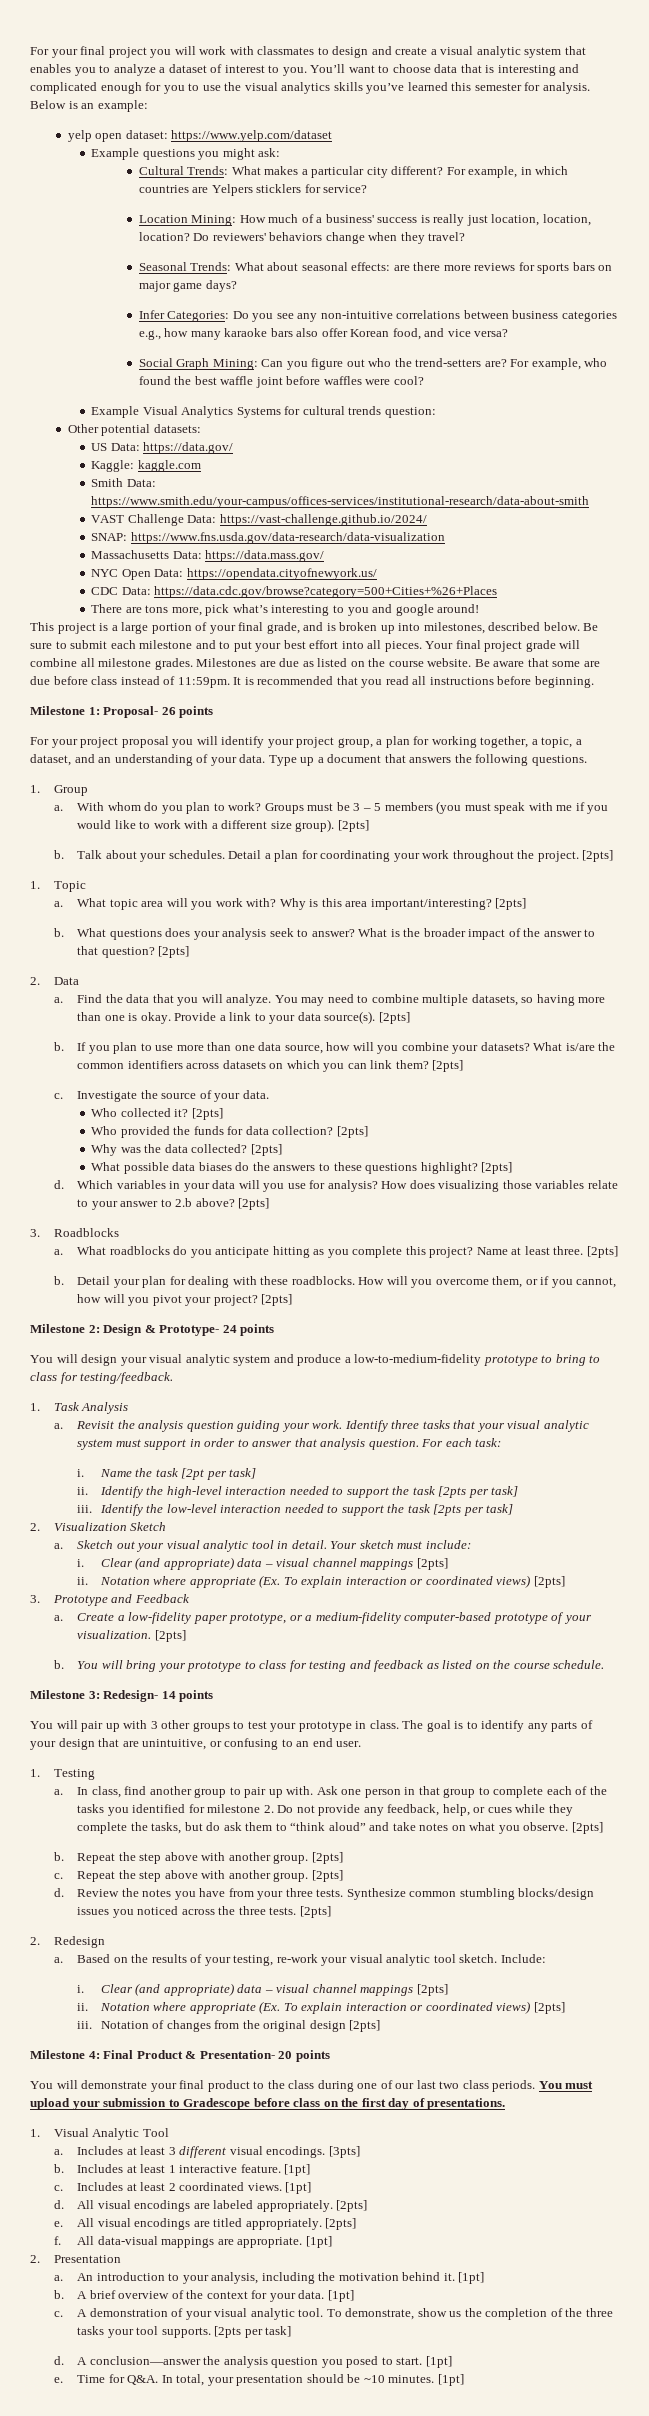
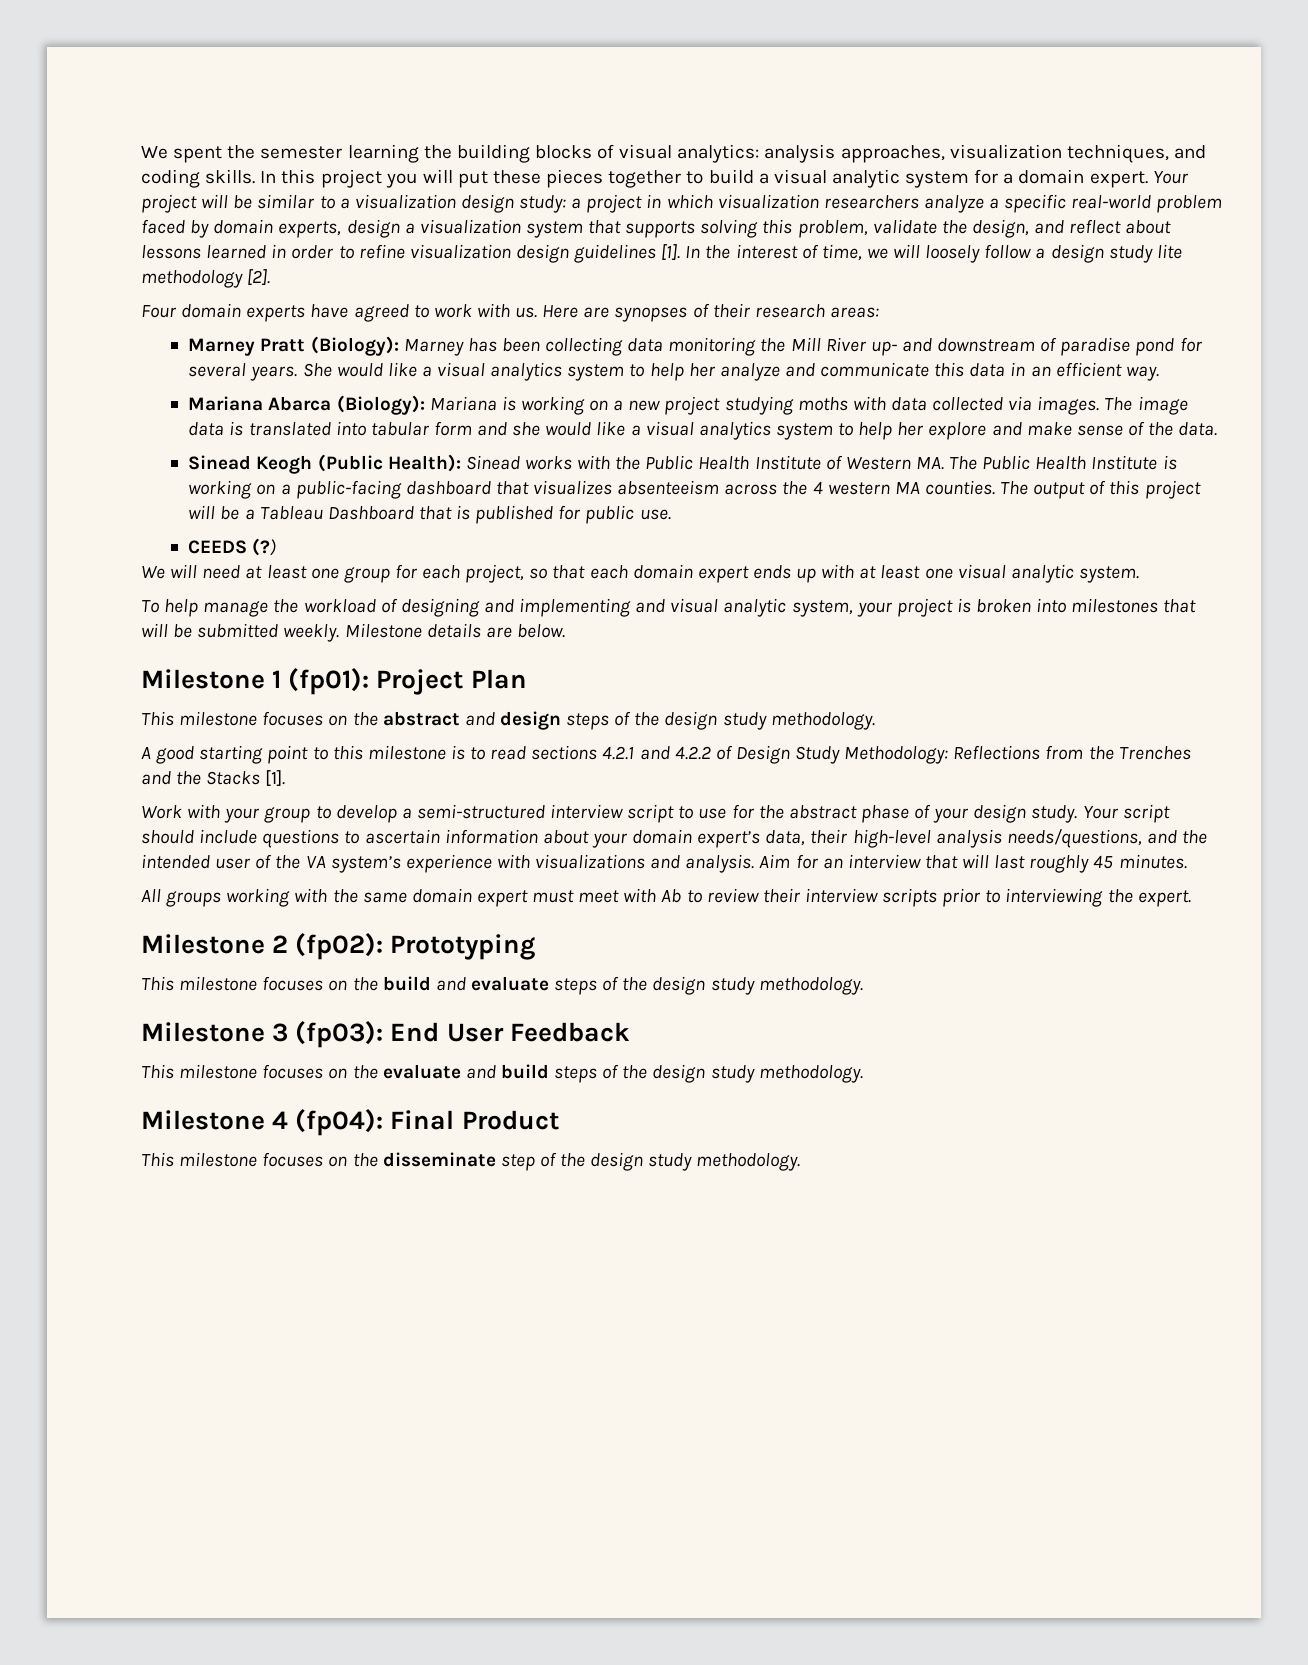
[30,46,586,58] [30,64,580,76] [30,82,590,94] [30,100,148,112] [67,130,333,142] [91,148,281,160] [138,166,569,178] [138,184,368,196] [138,214,591,226] [138,232,466,244] [138,262,613,274] [138,280,237,292] [138,310,617,322] [138,328,509,340] [138,358,608,370] [138,376,424,388] [91,406,437,418] [67,424,201,436] [91,442,234,454] [91,460,201,472] [91,478,156,487] [91,496,590,508] [91,514,427,526] [91,532,445,544] [91,550,325,562] [91,568,377,580] [91,586,498,598] [91,604,480,616] [30,622,599,634] [30,640,581,652] [30,658,600,670] [30,676,594,688] [30,706,214,718] [30,736,582,748] [30,754,587,766] [30,785,88,796] [53,801,609,814] [77,819,369,832] [53,850,614,862] [30,881,86,892] [53,898,527,910] [53,928,596,940] [77,946,190,958] [30,977,79,985] [53,994,606,1006] [77,1011,410,1024] [53,1042,616,1054] [77,1060,464,1072] [53,1090,269,1102] [91,1108,223,1120] [91,1126,369,1138] [91,1144,282,1156] [91,1162,513,1174] [53,1180,618,1192] [77,1198,270,1210] [30,1228,119,1237] [53,1246,618,1258] [53,1276,617,1288] [77,1294,293,1306] [30,1324,275,1336] [30,1354,601,1366] [30,1372,174,1384] [30,1402,129,1414] [53,1420,589,1432] [77,1438,502,1450] [77,1468,257,1480] [77,1486,519,1498] [77,1504,514,1516] [30,1522,167,1531] [53,1540,471,1552] [77,1557,448,1570] [77,1575,565,1588] [30,1594,189,1606] [53,1612,592,1624] [77,1630,186,1642] [53,1660,605,1672] [30,1690,214,1702] [30,1720,593,1732] [30,1738,362,1750] [30,1769,95,1780] [53,1786,607,1798] [77,1804,573,1816] [77,1822,603,1834] [53,1852,343,1864] [53,1870,343,1882] [53,1888,595,1900] [77,1906,331,1918] [30,1936,105,1948] [53,1954,546,1966] [77,1983,448,1996] [77,2001,565,2014] [77,2020,381,2032] [30,2050,330,2062] [30,2080,594,2092] [30,2098,506,2110] [30,2128,169,2140] [53,2146,360,2158] [53,2164,311,2176] [53,2182,312,2194] [53,2200,368,2212] [53,2218,357,2230] [53,2236,332,2248] [30,2255,121,2263] [53,2272,485,2284] [53,2290,354,2302] [53,2308,613,2320] [77,2326,292,2338] [53,2356,452,2368] [53,2374,464,2386] For your final project you will work with classmates to design and create a visual analytic system that enables you to analyze a dataset of interest to you. You’ll want to choose data that is interesting and complicated enough for you to use the visual analytics skills you’ve learned this semester for analysis. Below is an example: // yelp open dataset: https://www.yelp.com/dataset // Example questions you might ask: // Cultural Trends: What makes a particular city different? For example, in which countries are Yelpers sticklers for service? // Location Mining: How much of a business' success is really just location, location, location? Do reviewers' behaviors change when they travel? // Seasonal Trends: What about seasonal effects: are there more reviews for sports bars on major game days? // Infer Categories: Do you see any non-intuitive correlations between business categories e.g., how many karaoke bars also offer Korean food, and vice versa? // Social Graph Mining: Can you figure out who the trend-setters are? For example, who found the best waffle joint before waffles were cool? // Example Visual Analytics Systems for cultural trends question: // Other potential datasets: // US Data: https://data.gov/ // Kaggle: kaggle.com // Smith Data: https://www.smith.edu/your-campus/offices-services/institutional-research/data-about-smith // VAST Challenge Data: https://vast-challenge.github.io/2024/ // SNAP: https://www.fns.usda.gov/data-research/data-visualization // Massachusetts Data: https://data.mass.gov/ // NYC Open Data: https://opendata.cityofnewyork.us/ // CDC Data: https://data.cdc.gov/browse?category=500+Cities+%26+Places // There are tons more, pick what’s interesting to you and google around! // This project is a large portion of your final grade, and is broken up into milestones, described below. Be sure to submit each milestone and to put your best effort into all pieces. Your final project grade will combine all milestone grades. Milestones are due as listed on the course website. Be aware that some are due before class instead of 11:59pm. It is recommended that you read all instructions before beginning. // Milestone 1: Proposal- 26 points // For your project proposal you will identify your project group, a plan for working together, a topic, a dataset, and an understanding of your data. Type up a document that answers the following questions. // 1. Group // a. With whom do you plan to work? Groups must be 3 – 5 members (you must speak with me if you would like to work with a different size group). [2pts] // b. Talk about your schedules. Detail a plan for coordinating your work throughout the project. [2pts] // 1. Topic // a. What topic area will you work with? Why is this area important/interesting? [2pts] // b. What questions does your analysis seek to answer? What is the broader impact of the answer to that question? [2pts] // 2. Data // a. Find the data that you will analyze. You may need to combine multiple datasets, so having more than one is okay. Provide a link to your data source(s). [2pts] // b. If you plan to use more than one data source, how will you combine your datasets? What is/are the common identifiers across datasets on which you can link them? [2pts] // c. Investigate the source of your data. // Who collected it? [2pts] // Who provided the funds for data collection? [2pts] // Why was the data collected? [2pts] // What possible data biases do the answers to these questions highlight? [2pts] // d. Which variables in your data will you use for analysis? How does visualizing those variables relate to your answer to 2.b above? [2pts] // 3. Roadblocks // a. What roadblocks do you anticipate hitting as you complete this project? Name at least three. [2pts] // b. Detail your plan for dealing with these roadblocks. How will you overcome them, or if you cannot, how will you pivot your project? [2pts] // Milestone 2: Design & Prototype- 24 points // You will design your visual analytic system and produce a low-to-medium-fidelity prototype to bring to class for testing/feedback. // 1. Task Analysis // a. Revisit the analysis question guiding your work. Identify three tasks that your visual analytic system must support in order to answer that analysis question. For each task: // i. Name the task [2pt per task] // ii. Identify the high-level interaction needed to support the task [2pts per task] // iii. Identify the low-level interaction needed to support the task [2pts per task] // 2. Visualization Sketch // a. Sketch out your visual analytic tool in detail. Your sketch must include: // i. Clear (and appropriate) data – visual channel mappings [2pts] // ii. Notation where appropriate (Ex. To explain interaction or coordinated views) [2pts] // 3. Prototype and Feedback // a. Create a low-fidelity paper prototype, or a medium-fidelity computer-based prototype of your visualization. [2pts] // b. You will bring your prototype to class for testing and feedback as listed on the course schedule. // Milestone 3: Redesign- 14 points // You will pair up with 3 other groups to test your prototype in class. The goal is to identify any parts of your design that are unintuitive, or confusing to an end user. // 1. Testing // a. In class, find another group to pair up with. Ask one person in that group to complete each of the tasks you identified for milestone 2. Do not provide any feedback, help, or cues while they complete the tasks, but do ask them to “think aloud” and take notes on what you observe. [2pts] // b. Repeat the step above with another group. [2pts] // c. Repeat the step above with another group. [2pts] // d. Review the notes you have from your three tests. Synthesize common stumbling blocks/design issues you noticed across the three tests. [2pts] // 2. Redesign // a. Based on the results of your testing, re-work your visual analytic tool sketch. Include: // i. Clear (and appropriate) data – visual channel mappings [2pts] // ii. Notation where appropriate (Ex. To explain interaction or coordinated views) [2pts] // iii. Notation of changes from the original design [2pts] // Milestone 4: Final Product & Presentation- 20 points // You will demonstrate your final product to the class during one of our last two class periods. You must upload your submission to Gradescope before class on the first day of presentations. // 1. Visual Analytic Tool // a. Includes at least 3 different visual encodings. [3pts] // b. Includes at least 1 interactive feature. [1pt] // c. Includes at least 2 coordinated views. [1pt] // d. All visual encodings are labeled appropriately. [2pts] // e. All visual encodings are titled appropriately. [2pts] // f. All data-visual mappings are appropriate. [1pt] // 2. Presentation // a. An introduction to your analysis, including the motivation behind it. [1pt] // b. A brief overview of the context for your data. [1pt] // c. A demonstration of your visual analytic tool. To demonstrate, show us the completion of the three tasks your tool supports. [2pts per task] // d. A conclusion—answer the analysis question you posed to start. [1pt] // e. Time for Q&A. In total, your presentation should be ~10 minutes. [1pt] -> [141,144,1206,163] [141,169,1189,188] [141,194,1223,213] [141,219,1172,238] [141,244,1182,263] [141,269,271,288] [141,303,879,322] [188,336,1203,356] [188,362,1159,381] [188,395,1188,415] [188,421,1218,440] [188,454,1177,474] [188,480,1201,499] [188,505,671,524] [188,538,277,556] [141,564,1139,583] [141,598,1197,617] [141,623,565,642] [141,668,527,695] [141,711,875,730] [141,745,1191,764] [141,770,286,786] [141,804,1170,823] [141,829,1208,848] [141,854,1187,873] [141,888,1191,907] [141,933,536,960] [141,976,863,995] [141,1021,630,1048] [141,1064,863,1083] [141,1109,559,1136] [141,1152,801,1171] We spent the semester learning the building blocks of visual analytics: analysis approaches, visualization techniques, and coding skills. In this project you will put these pieces together to build a visual analytic system for a domain expert. Your project will be similar to a visualization design study: a project in which visualization researchers analyze a specific real-world problem faced by domain experts, design a visualization system that supports solving this problem, validate the design, and reflect about lessons learned in order to refine visualization design guidelines [1]. In the interest of time, we will loosely follow a design study lite methodology [2]. // Four domain experts have agreed to work with us. Here are synopses of their research areas: // Marney Pratt (Biology): Marney has been collecting data monitoring the Mill River up- and downstream of paradise pond for several years. She would like a visual analytics system to help her analyze and communicate this data in an efficient way. // Mariana Abarca (Biology): Mariana is working on a new project studying moths with data collected via images. The image data is translated into tabular form and she would like a visual analytics system to help her explore and make sense of the data. // Sinead Keogh (Public Health): Sinead works with the Public Health Institute of Western MA. The Public Health Institute is working on a public-facing dashboard that visualizes absenteeism across the 4 western MA counties. The output of this project will be a Tableau Dashboard that is published for public use. // CEEDS (?) // We will need at least one group for each project, so that each domain expert ends up with at least one visual analytic system. // To help manage the workload of designing and implementing and visual analytic system, your project is broken into milestones that will be submitted weekly. Milestone details are below. // Milestone 1 (fp01): Project Plan // This milestone focuses on the abstract and design steps of the design study methodology. // A good starting point to this milestone is to read sections 4.2.1 and 4.2.2 of Design Study Methodology: Reflections from the Trenches and the Stacks [1]. // Work with your group to develop a semi-structured interview script to use for the abstract phase of your design study. Your script should include questions to ascertain information about your domain expert’s data, their high-level analysis needs/questions, and the intended user of the VA system’s experience with visualizations and analysis. Aim for an interview that will last roughly 45 minutes. // All groups working with the same domain expert must meet with Ab to review their interview scripts prior to interviewing the expert. // Milestone 2 (fp02): Prototyping // This milestone focuses on the build and evaluate steps of the design study methodology. // Milestone 3 (fp03): End User Feedback // This milestone focuses on the evaluate and build steps of the design study methodology. // Milestone 4 (fp04): Final Product // This milestone focuses on the disseminate step of the design study methodology.

